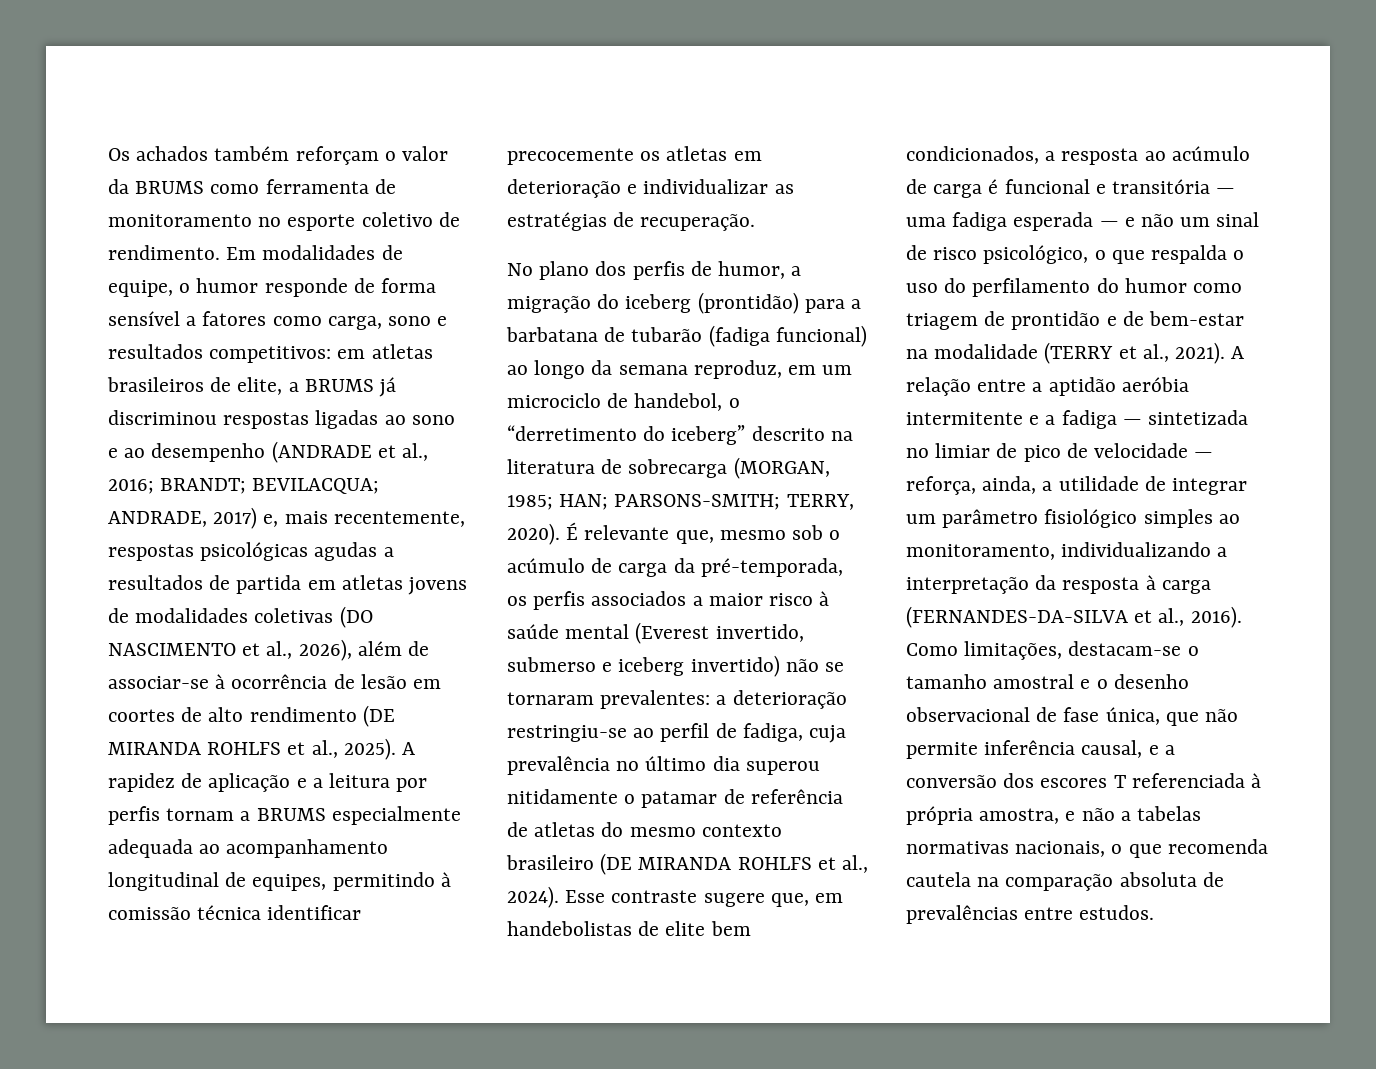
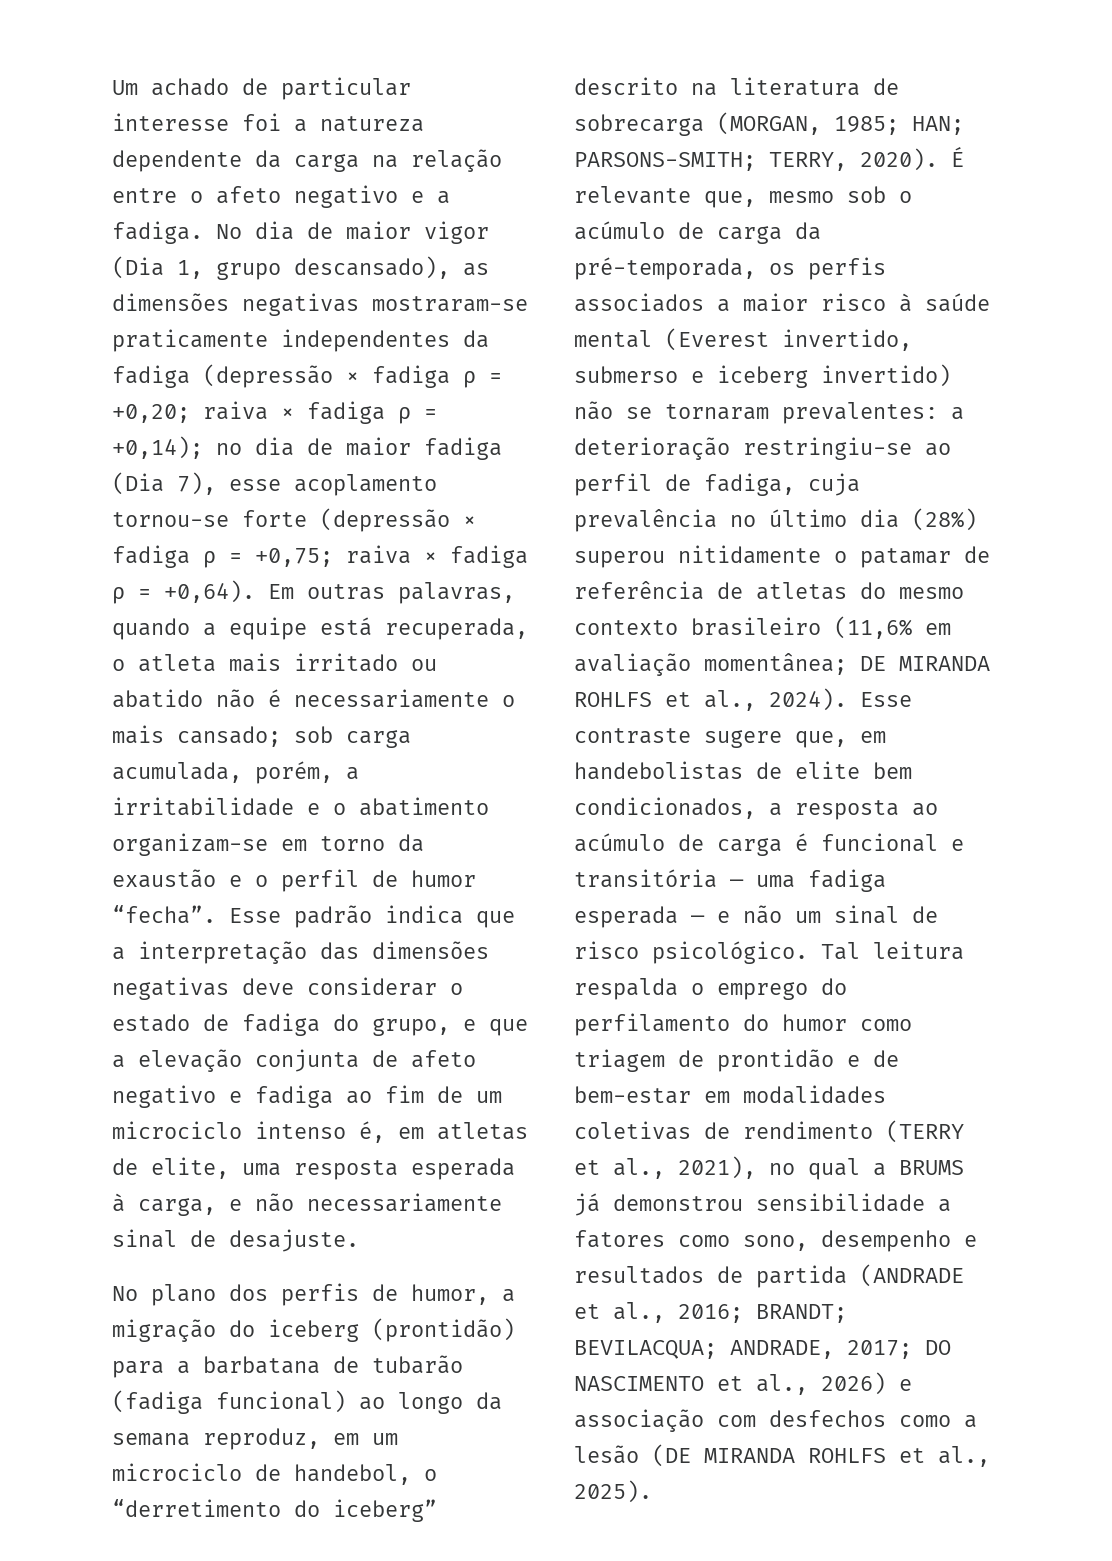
[108,146,449,165] [108,179,396,194] [108,212,460,231] [108,245,403,260] [108,278,437,297] [108,311,448,330] [108,344,433,363] [107,377,204,392] Os achados também reforçam o valor da BRUMS como ferramenta de monitoramento no esporte coletivo de rendimento. Em modalidades de equipe, o humor responde de forma sensível a fatores como carga, sono e resultados competitivos: em atletas brasileiros -> [112,77,411,100] [112,113,424,132] [112,149,502,172] [112,185,450,208] [112,221,489,244] [112,256,489,280] [112,293,528,316] [112,329,489,352] [112,364,502,388] [112,401,437,424] [112,436,502,460] [112,472,437,496] [112,508,476,532] [112,545,528,568] [112,580,515,604] [112,617,528,640] [112,653,437,672] [112,689,515,708] [112,725,411,748] [112,761,359,784] [112,797,489,816] [112,833,424,856] [112,869,476,892] [112,905,515,928] [112,941,489,964] [112,977,463,1000] [112,1013,528,1036] [112,1049,476,1072] [112,1085,502,1108] [112,1121,528,1143] Um achado de particular interesse foi a natureza dependente da carga na relação entre o afeto negativo e a fadiga. No dia de maior vigor (Dia 1, grupo descansado), as dimensões negativas mostraram-se praticamente independentes da fadiga (depressão × fadiga ρ = +0,20; raiva × fadiga ρ = +0,14); no dia de maior fadiga (Dia 7), esse acoplamento tornou-se forte (depressão × fadiga ρ = +0,75; raiva × fadiga ρ = +0,64). Em outras palavras, quando a equipe está recuperada, o atleta mais irritado ou abatido não é necessariamente o mais cansado; sob carga acumulada, porém, a irritabilidade e o abatimento organizam-se em torno da exaustão e o perfil de humor “fecha”. Esse padrão indica que a interpretação das dimensões negativas deve considerar o estado de fadiga do grupo, e que a elevação conjunta de afeto negativo e fadiga ao fim de um microciclo intenso é, em atletas
[288,377,397,397] [108,410,455,429] [108,441,429,463] [108,478,380,494] [108,507,465,529] [108,542,394,561] [108,575,468,595] [108,606,373,628] [108,639,430,661] [108,674,442,689] [108,705,395,727] [108,738,416,760] [108,773,428,792] [108,806,461,825] [108,839,389,858] [108,872,451,891] [108,905,362,920] [507,146,762,165] [507,179,794,198] [507,212,756,231] a BRUMS já discriminou respostas ligadas ao sono e ao desempenho (ANDRADE et al., 2016; BRANDT; BEVILACQUA; ANDRADE, 2017) e, mais recentemente, respostas psicológicas agudas a resultados de partida em atletas jovens de modalidades coletivas (DO NASCIMENTO et al., 2026), além de associar-se à ocorrência de lesão em coortes de alto rendimento (DE MIRANDA ROHLFS et al., 2025). A rapidez de aplicação e a leitura por perfis tornam a BRUMS especialmente adequada ao acompanhamento longitudinal de equipes, permitindo à comissão técnica identificar precocemente os atletas em deterioração e individualizar as estratégias de recuperação. -> [242,1158,515,1180] [112,1193,502,1216] [112,1229,359,1252] uma resposta esperada à carga, e não necessariamente sinal de desajuste.
(740, 763) none -> [912,508,977,531] (28%)
[600,853,633,875] (DE -> [834,616,951,639] [574,653,886,676] (11,6% em avaliação momentânea; DE
[983,245,1145,264] psicológico, o que -> [652,941,964,964] psicológico. Tal leitura
[906,283,938,293] uso -> [717,982,808,1000] emprego
[906,342,1245,364] [906,377,1189,396] [906,410,1249,429] [906,443,1214,462] [906,476,1248,495] [906,509,1240,528] [906,542,1228,560] [906,575,1211,594] [906,606,1242,628] [906,641,1199,660] [906,674,1189,689] [906,707,1239,726] [906,740,1175,759] [906,773,1262,788] [906,806,1202,825] [906,839,1268,858] [906,872,1224,891] [906,905,1155,924] na modalidade (TERRY et al., 2021). A relação entre a aptidão aeróbia intermitente e a fadiga — sintetizada no limiar de pico de velocidade — reforça, ainda, a utilidade de integrar um parâmetro fisiológico simples ao monitoramento, individualizando a interpretação da resposta à carga (FERNANDES-DA-SILVA et al., 2016). Como limitações, destacam-se o tamanho amostral e o desenho observacional de fase única, que não permite inferência causal, e a conversão dos escores T referenciada à própria amostra, e não a tabelas normativas nacionais, o que recomenda cautela na comparação absoluta de prevalências entre estudos. -> [704,1085,886,1104] [574,1120,964,1143] [574,1156,964,1180] [574,1193,951,1216] [574,1230,977,1252] [574,1264,964,1288] [574,1302,847,1323] [574,1340,951,1359] [574,1372,912,1395] [574,1409,977,1432] [574,1444,990,1467] [574,1480,652,1503] em modalidades coletivas de rendimento (TERRY et al., 2021), no qual a BRUMS já demonstrou sensibilidade a fatores como sono, desempenho e resultados de partida (ANDRADE et al., 2016; BRANDT; BEVILACQUA; ANDRADE, 2017; DO NASCIMENTO et al., 2026) e associação com desfechos como a lesão (DE MIRANDA ROHLFS et al., 2025).

